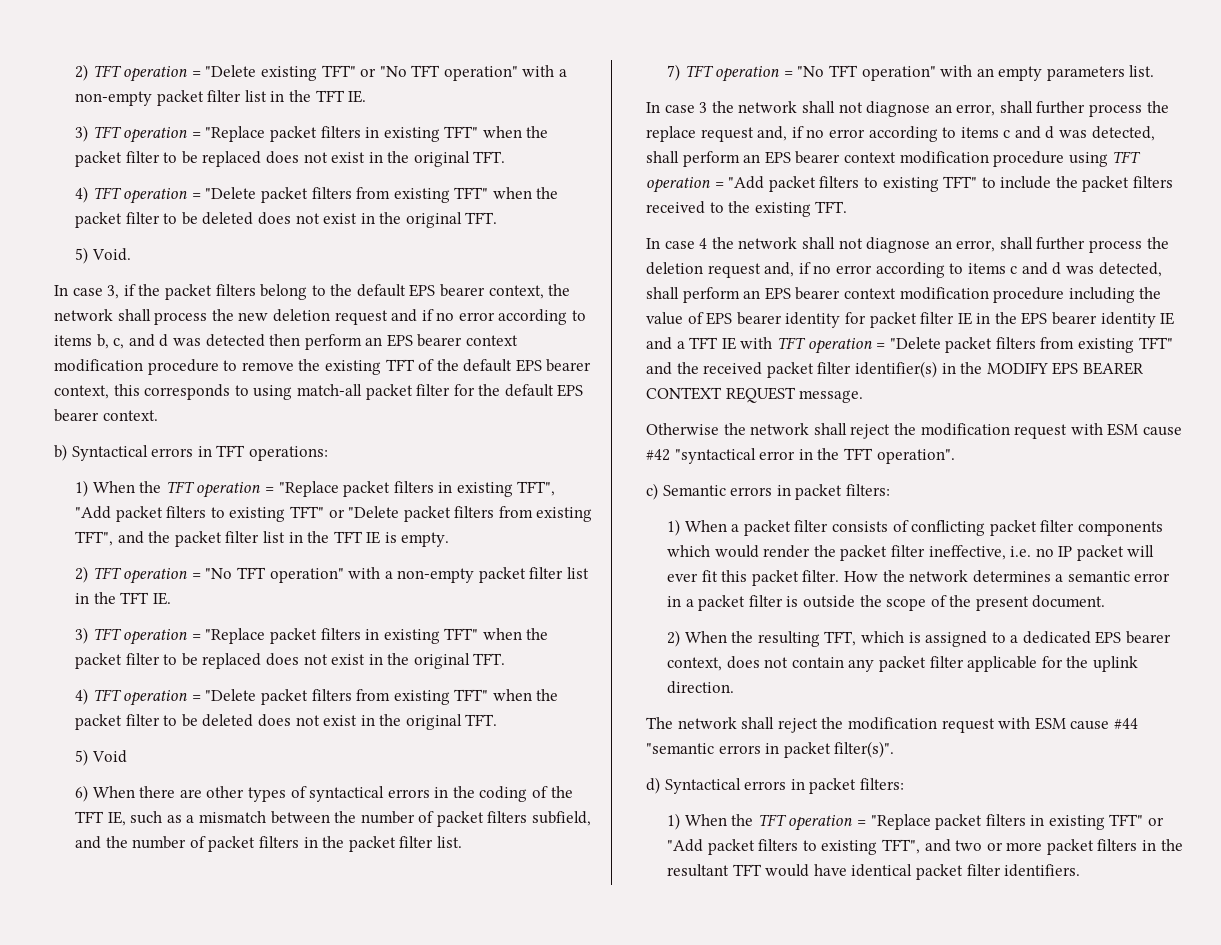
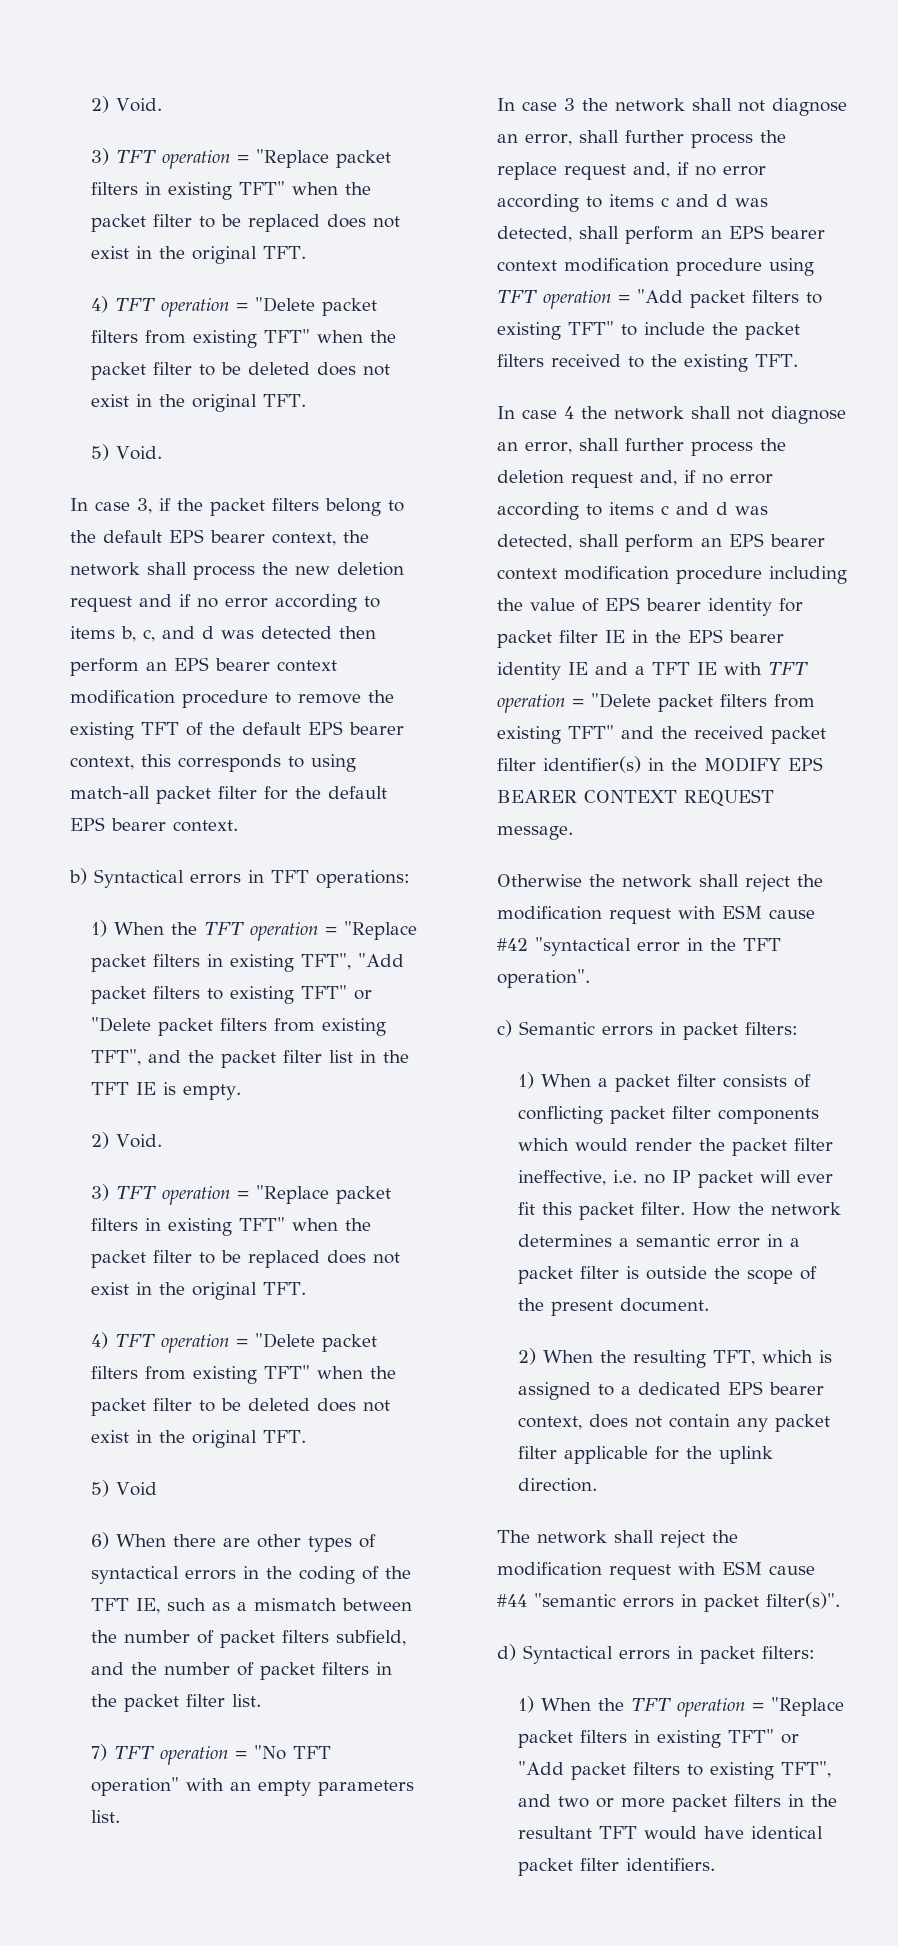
[74,64,568,82] [74,90,367,106] 2) TFT operation = "Delete existing TFT" or "No TFT operation" with a non-empty packet filter list in the TFT IE. -> [91,96,163,113] 2) Void.
[92,567,590,584] [74,592,171,605] TFT operation = "No TFT operation" with a non-empty packet filter list in the TFT IE. -> [116,1134,163,1148] Void.

